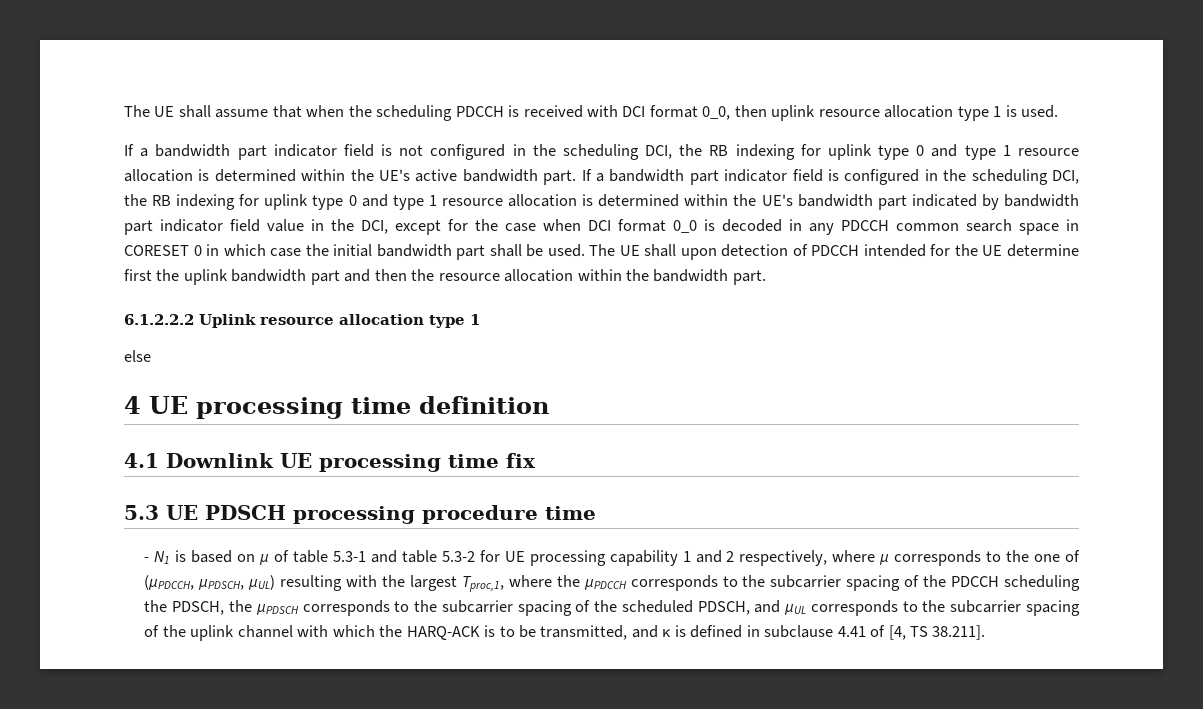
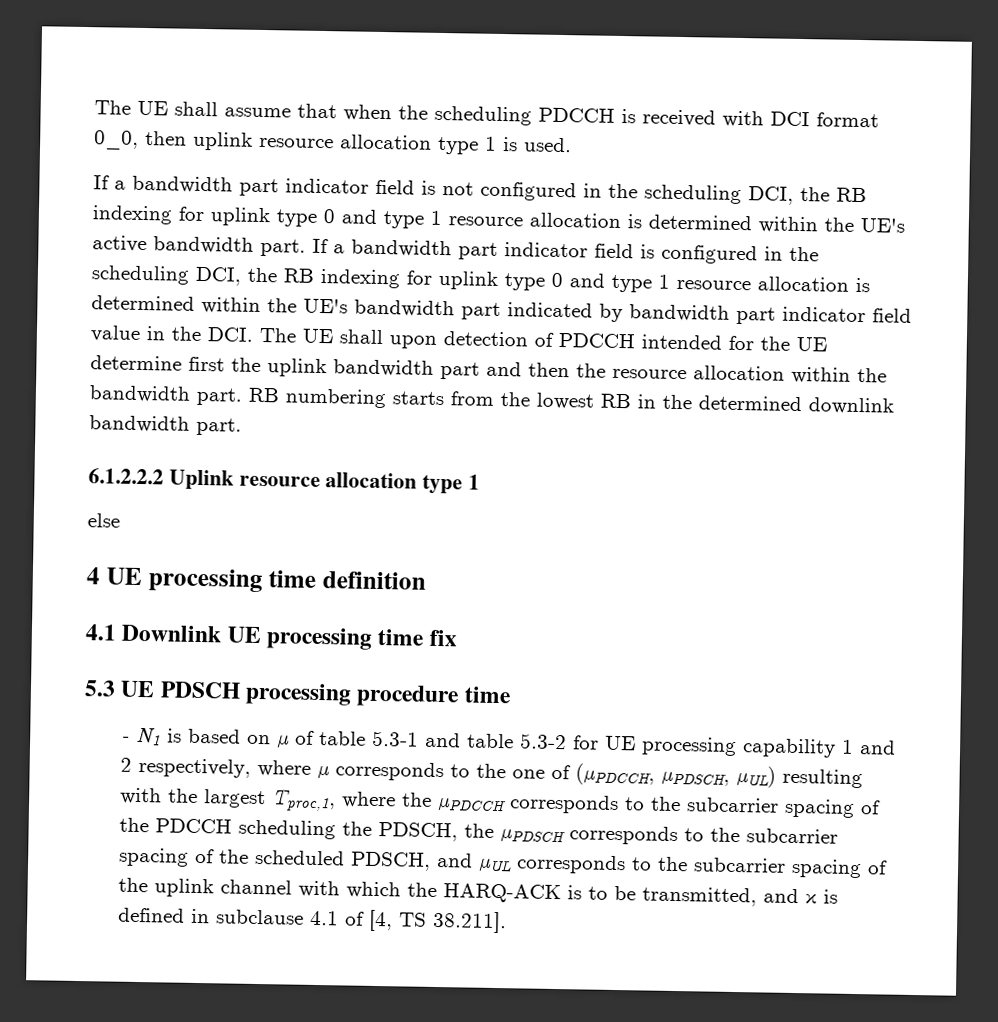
[361,219,1079,235] [124,244,585,260] DCI, except for the case when DCI format 0_0 is decoded in any PDCCH common search space in CORESET 0 in which case the initial bandwidth part shall be used. -> [207,327,254,342] DCI.
(766, 277) none -> [248,387,894,415] [89,415,242,436] RB numbering starts from the lowest RB in the determined downlink bandwidth part.
[837,626,866,637] 4.41 -> [309,910,339,926] 4.1

